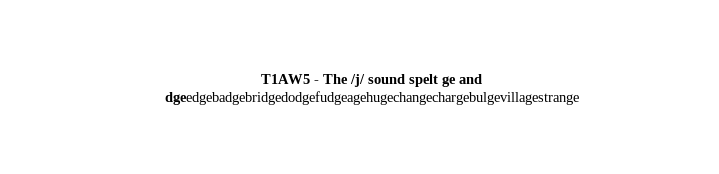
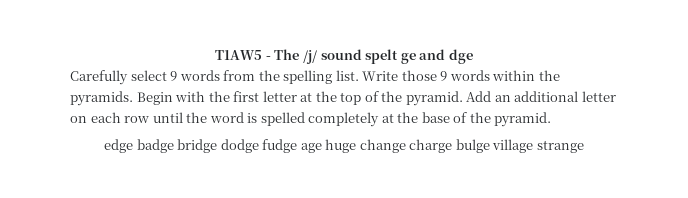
[164,91,579,105] dgeedgebadgebridgedodgefudgeagehugechangechargebulgevillagestrange -> [448,49,473,64] [70,70,560,85] [70,91,616,106] [70,112,552,127] [104,139,584,153] dge // Carefully select 9 words from the spelling list. Write those 9 words within the pyramids. Begin with the first letter at the top of the pyramid. Add an additional letter on each row until the word is spelled completely at the base of the pyramid. // edge badge bridge dodge fudge age huge change charge bulge village strange

